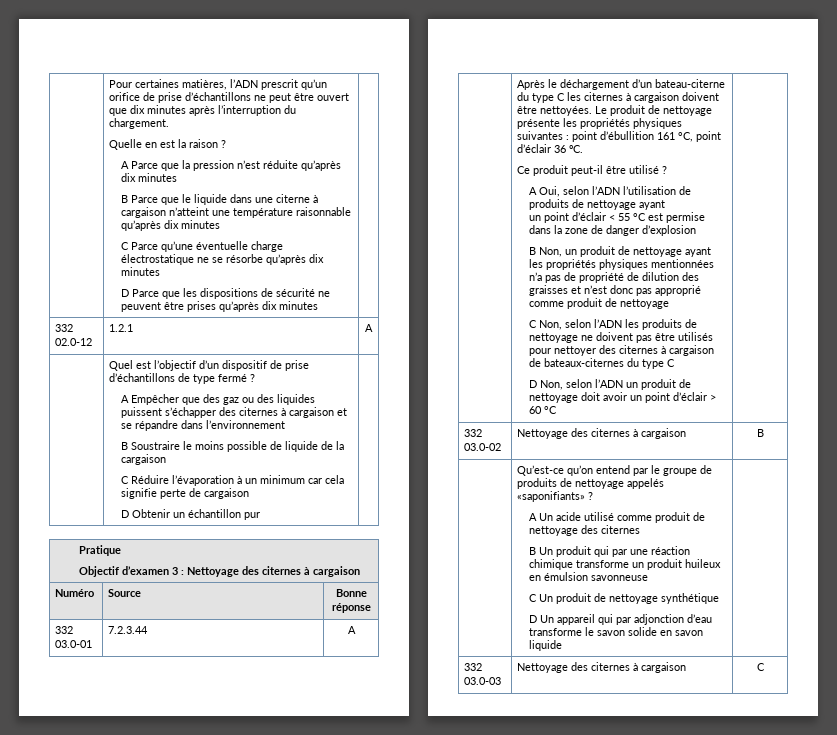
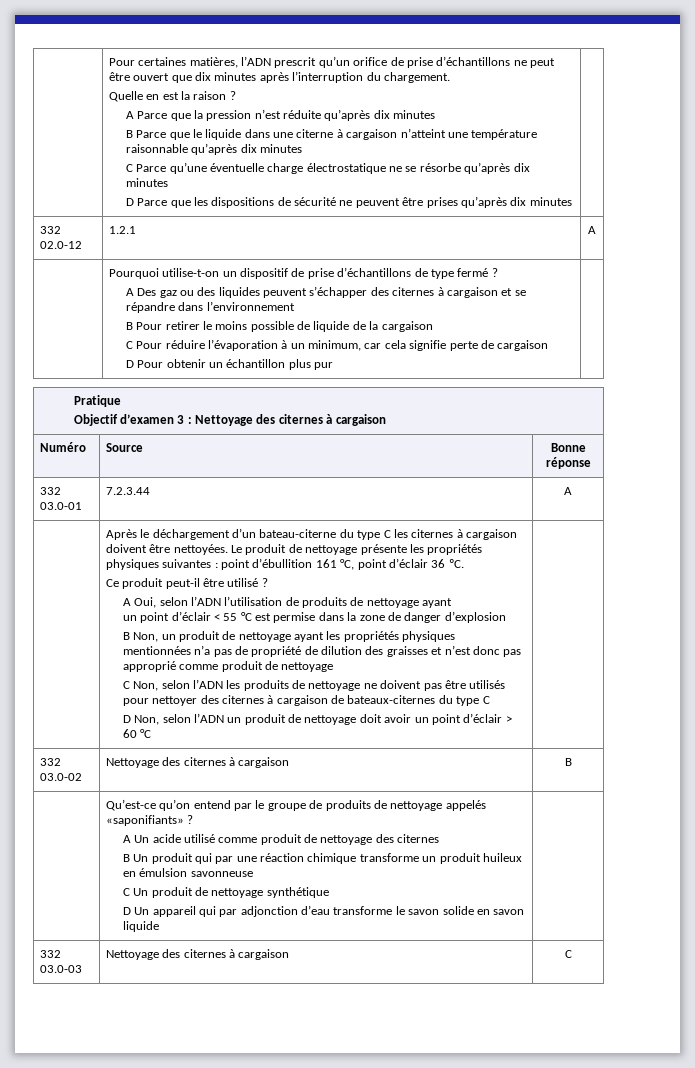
[108,360,219,371] Quel est l’objectif d’un -> [108,268,237,279] Pourquoi utilise-t-on un
[130,394,220,405] Empêcher que des -> [137,288,157,296] Des
[120,407,162,418] puissent -> [263,288,308,298] peuvent
[130,441,180,450] Soustraire -> [136,321,200,330] Pour retirer
[130,475,169,484] Réduire -> [136,340,205,349] Pour réduire
[259,475,305,484] minimum -> [308,340,362,351] minimum,
[131,509,170,518] Obtenir -> [137,359,206,368] Pour obtenir
(241, 513) none -> [288,359,311,370] plus

